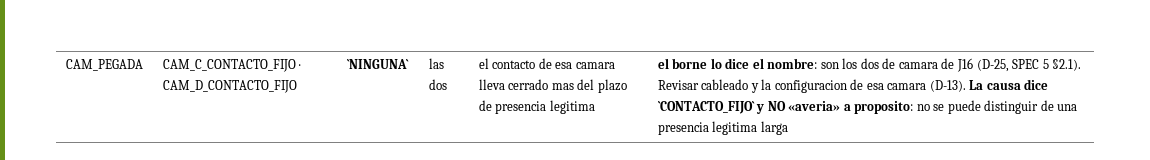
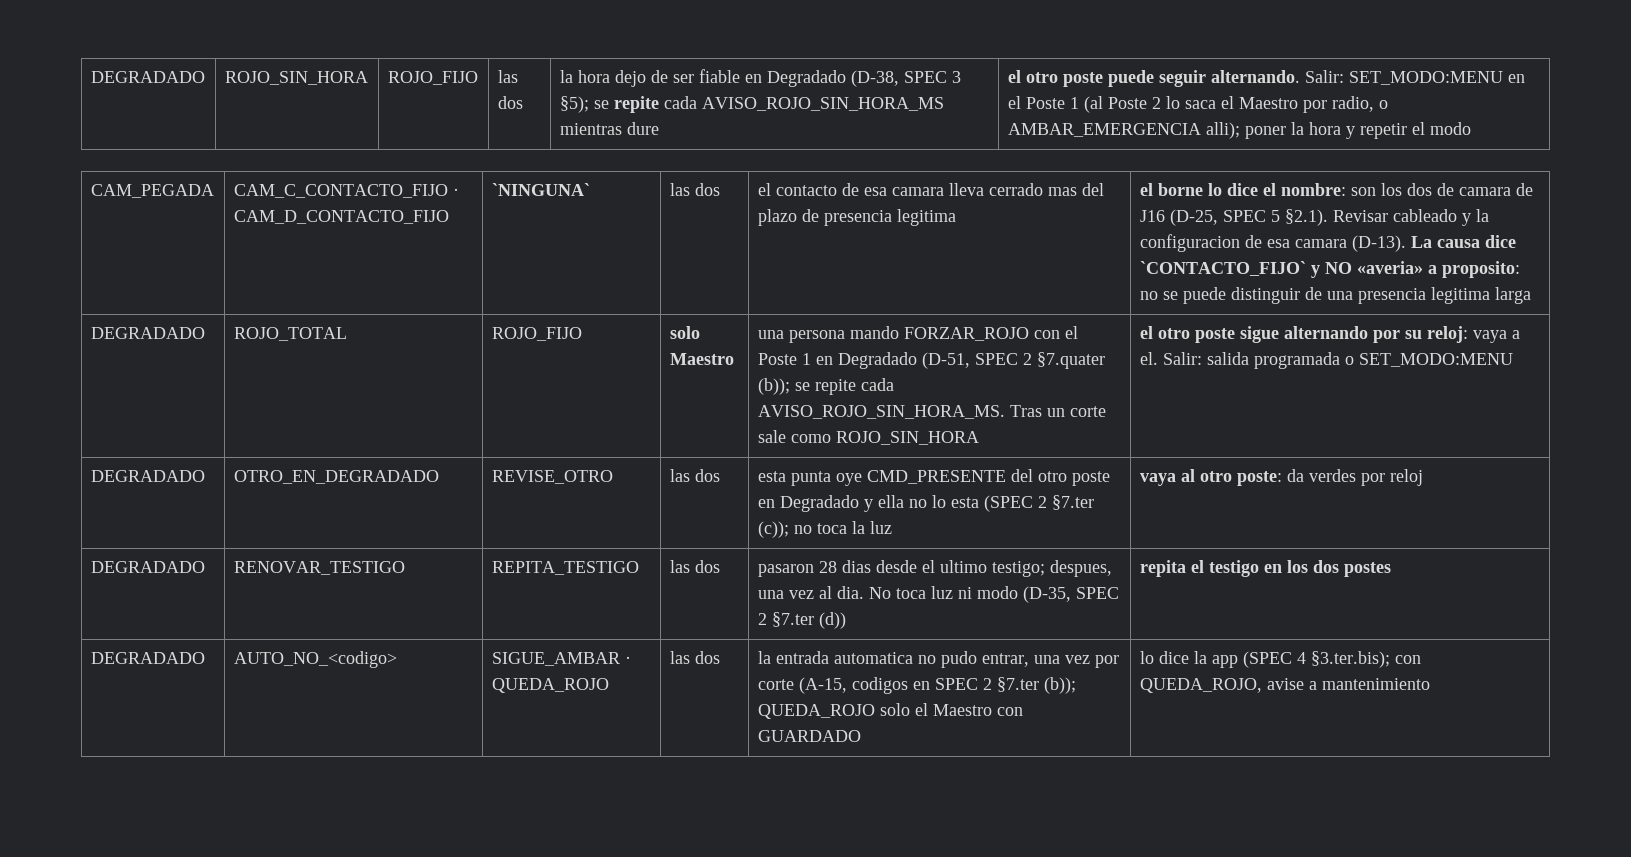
(65, 65) none -> [90,71,205,83] [224,71,368,85] [387,71,478,85] [497,70,518,83] [497,96,523,109] [559,69,961,87] [559,96,944,113] [559,122,659,135] [1007,70,1525,87] [1007,96,1388,113] [1007,122,1471,139] DEGRADADO | ROJO_SIN_HORA | ROJO_FIJO | las dos | la hora dejo de ser fiable en Degradado (D-38, SPEC 3 §5); se repite cada AVISO_ROJO_SIN_HORA_MS mientras dure | el otro poste puede seguir alternando. Salir: SET_MODO:MENU en el Poste 1 (al Poste 2 lo saca el Maestro por radio, o AMBAR_EMERGENCIA alli); poner la hora y repetir el modo //
(788, 128) none -> [90,327,205,339] [233,327,347,341] [491,327,582,341] [669,326,700,339] [669,353,734,365] [757,326,1078,343] [757,352,1105,369] [757,378,894,395] [757,405,1106,419] [757,430,979,445] [1139,326,1520,343] [1139,352,1513,369] [90,470,205,482] [233,470,439,484] [491,470,613,484] [669,469,720,482] [757,469,1110,486] [757,495,1094,512] [757,521,892,538] [1139,469,1423,486] [90,561,205,573] [233,561,405,575] [491,561,639,575] [669,560,720,573] [757,560,1112,577] [757,586,1119,603] [757,612,846,629] [1139,560,1391,577] [90,652,205,664] [233,651,397,668] [491,652,631,666] [491,678,609,693] [669,651,720,664] [757,651,1119,668] [757,677,1076,694] [757,703,1023,719] [757,730,861,742] [1139,651,1421,668] [1139,678,1430,693] // DEGRADADO | ROJO_TOTAL | ROJO_FIJO | solo Maestro | una persona mando FORZAR_ROJO con el Poste 1 en Degradado (D-51, SPEC 2 §7.quater (b)); se repite cada AVISO_ROJO_SIN_HORA_MS. Tras un corte sale como ROJO_SIN_HORA | el otro poste sigue alternando por su reloj: vaya a el. Salir: salida programada o SET_MODO:MENU // DEGRADADO | OTRO_EN_DEGRADADO | REVISE_OTRO | las dos | esta punta oye CMD_PRESENTE del otro poste en Degradado y ella no lo esta (SPEC 2 §7.ter (c)); no toca la luz | vaya al otro poste: da verdes por reloj // DEGRADADO | RENOVAR_TESTIGO | REPITA_TESTIGO | las dos | pasaron 28 dias desde el ultimo testigo; despues, una vez al dia. No toca luz ni modo (D-35, SPEC 2 §7.ter (d)) | repita el testigo en los dos postes // DEGRADADO | AUTO_NO_<codigo> | SIGUE_AMBAR · QUEDA_ROJO | las dos | la entrada automatica no pudo entrar, una vez por corte (A-15, codigos en SPEC 2 §7.ter (b)); QUEDA_ROJO solo el Maestro con GUARDADO | lo dice la app (SPEC 4 §3.ter.bis); con QUEDA_ROJO, avise a mantenimiento

